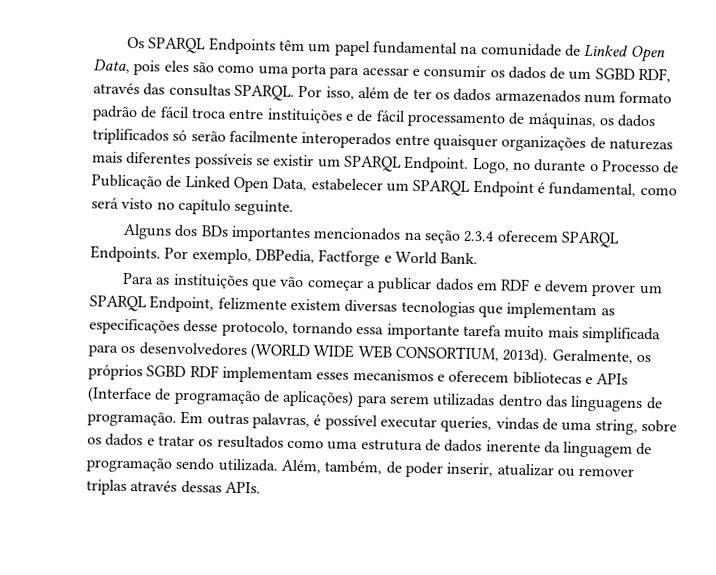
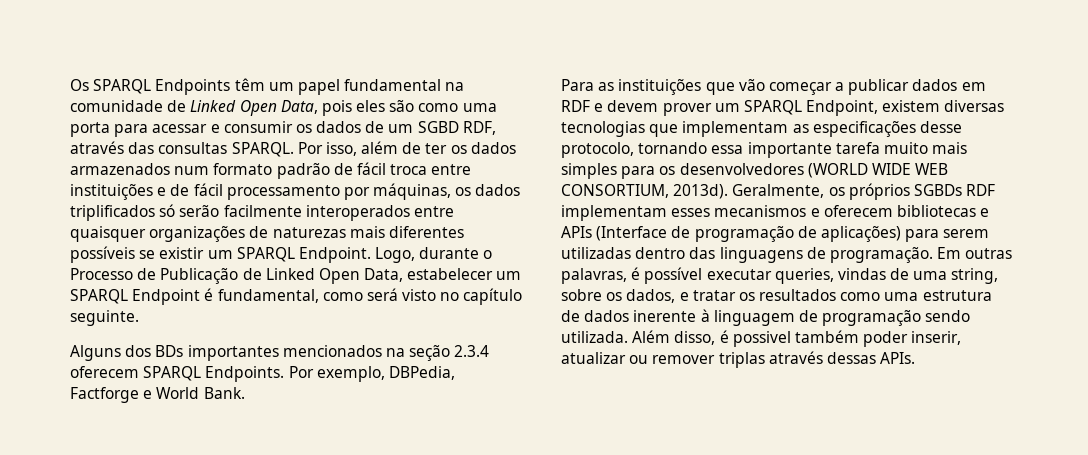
[508,112,526,125] de -> [343,187,370,200] por
[512,161,531,170] no -> (416, 255) none
[217,297,287,311] felizmente -> (879, 108) none
[581,326,661,344] simplificada -> [561,163,617,179] simples
[146,365,187,378] SGBD -> [913,184,962,196] SGBDs
[105,433,144,447] dados -> [626,289,676,303] dados,
[543,441,561,454] da -> [700,309,710,322] à
[280,459,402,475] Além, também, de -> [632,330,859,347] Além disso, é possivel também

